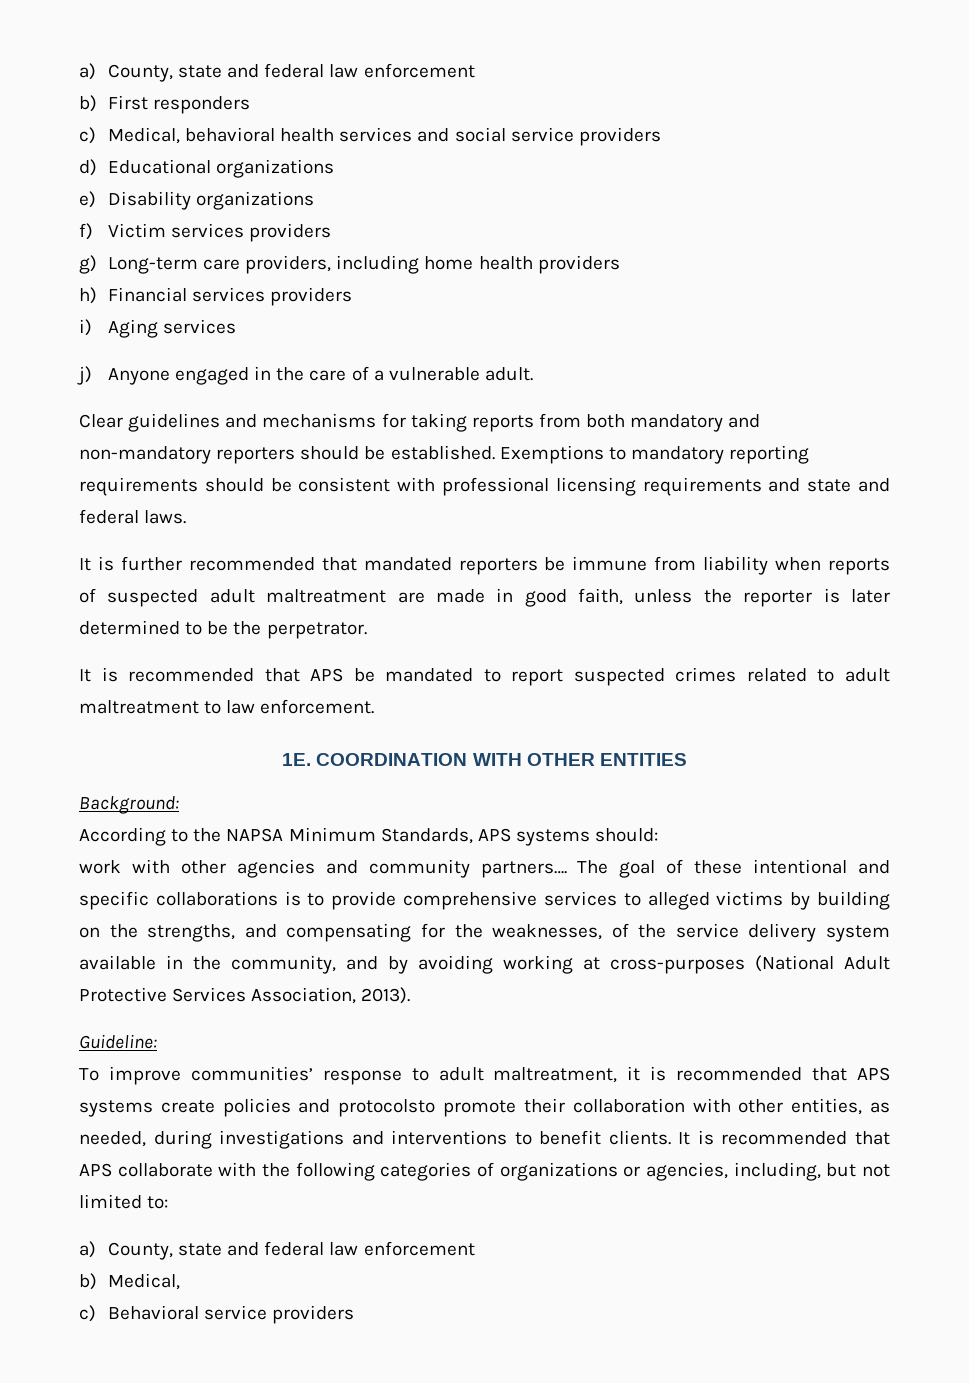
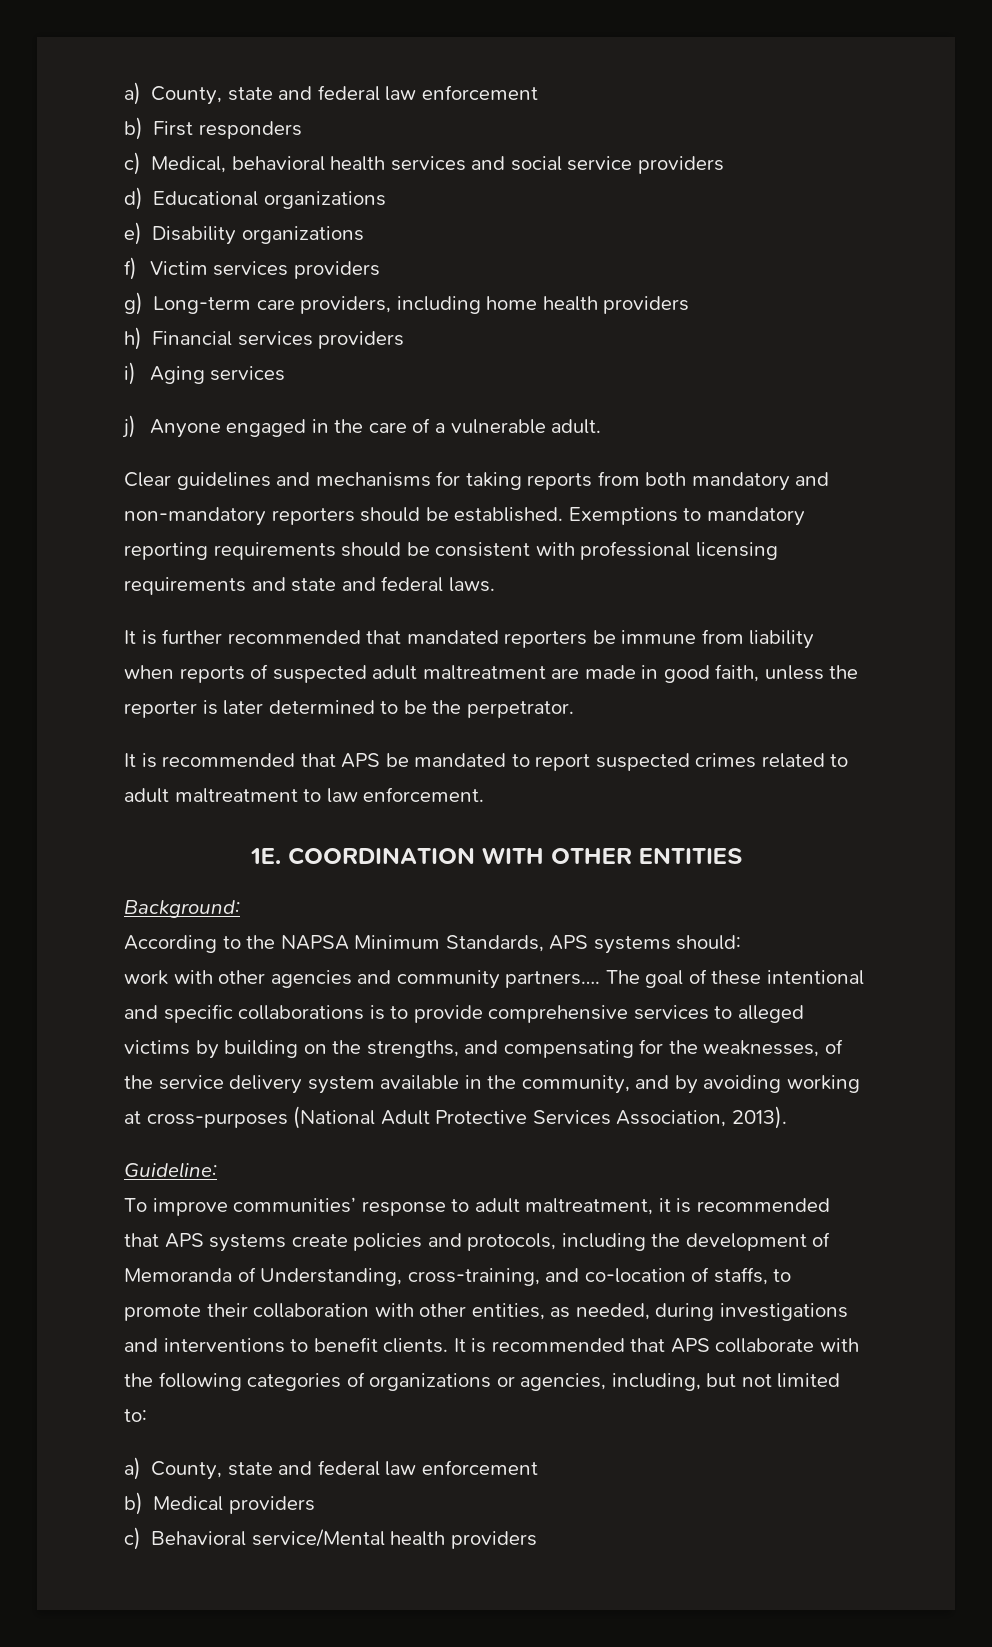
[338,1099,436,1117] protocolsto -> [467,1232,831,1251] [124,1267,792,1286] protocols, including the development of Memoranda of Understanding, cross-training, and co-location of staffs, to
[107,1273,180,1290] Medical, -> [153,1496,315,1514] Medical providers
[204,1305,268,1320] service -> [251,1529,446,1547] service/Mental health

